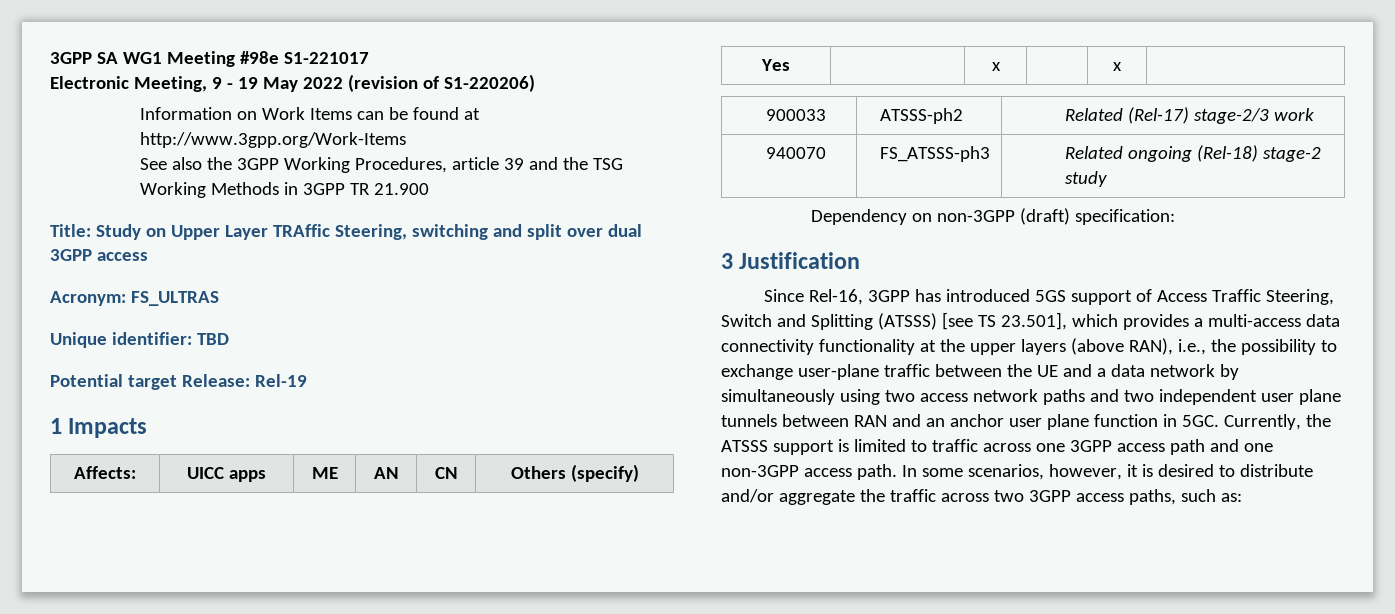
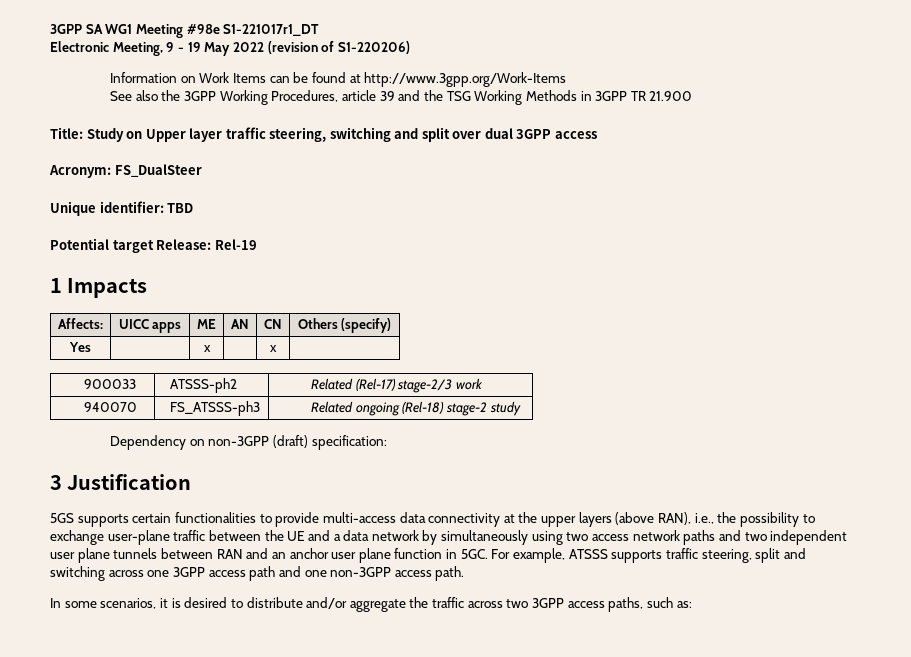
[283,52,369,64] S1-221017 -> [223,24,320,36] S1-221017r1_DT
[224,224,407,240] Layer TRAffic Steering, -> [189,127,327,142] layer traffic steering,
[130,291,219,306] FS_ULTRAS -> [114,164,202,177] FS_DualSteer
[764,289,1335,305] [721,312,1203,330] Since Rel-16, 3GPP has introduced 5GS support of Access Traffic Steering, Switch and Splitting (ATSSS) [see TS 23.501], which provides a -> [50,512,320,527] 5GS supports certain functionalities to provide
[818,339,915,355] functionality -> (501, 520) none
[1223,414,1331,430] [721,439,978,455] Currently, the ATSSS support is limited to traffic -> [491,548,806,563] [50,566,105,581] For example, ATSSS supports traffic steering, split and switching
(897, 472) none -> (465, 573) //
[1048,464,1122,480] however, -> (157, 603) none

